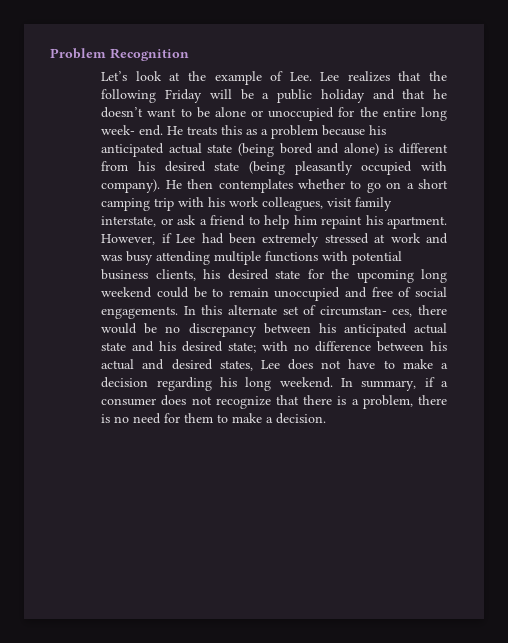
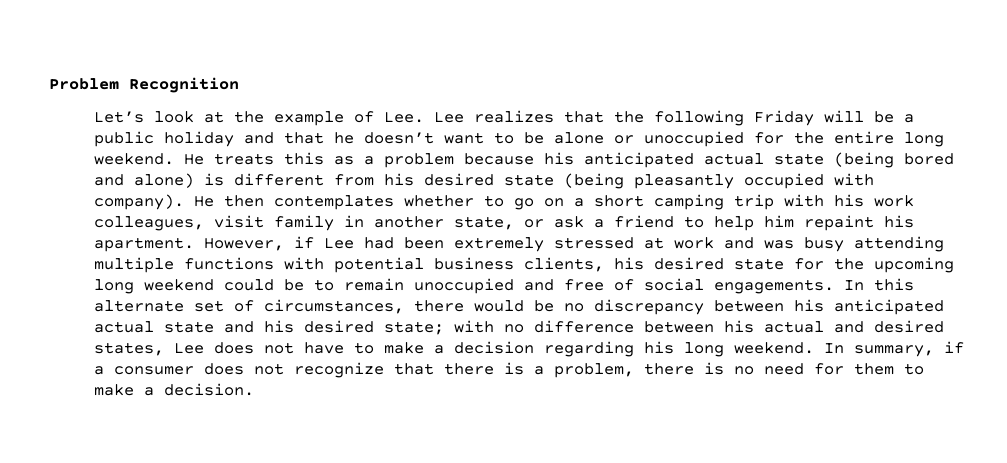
[101,125,164,136] week- end. -> [93,153,174,165] weekend.
[101,216,157,227] interstate, -> [343,215,514,230] in another state,
[319,306,413,317] circumstan- ces, -> [263,299,404,314] circumstances,

